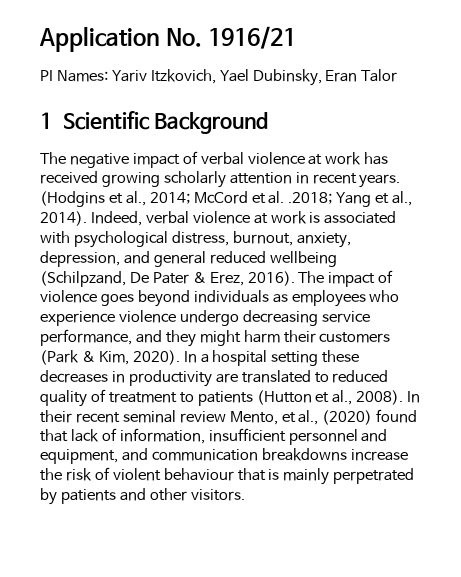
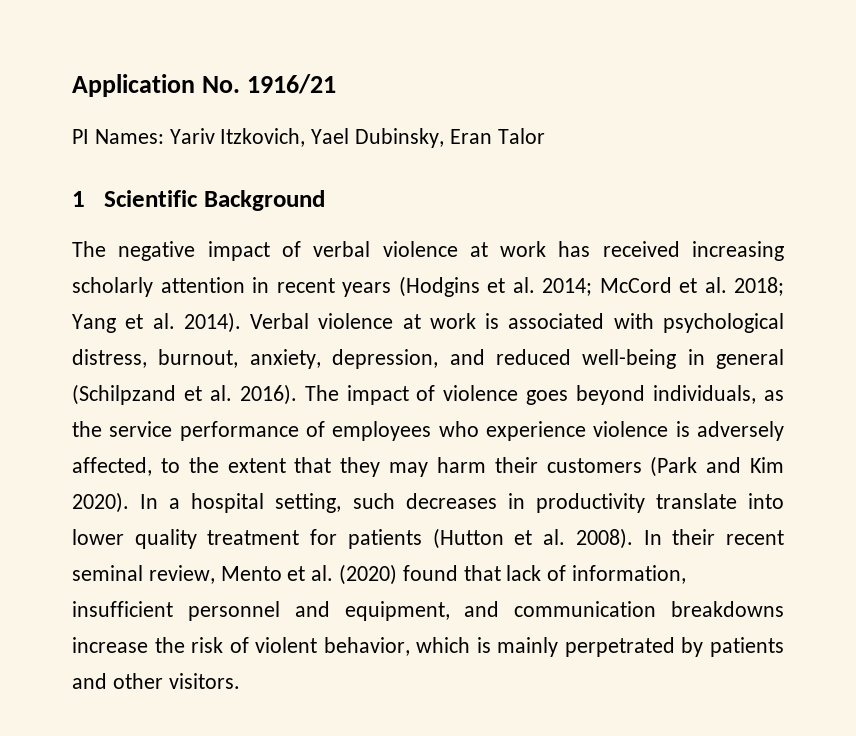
[101,172,160,187] growing -> [691,241,784,261] increasing
[359,174,401,188] years. -> [342,282,391,297] years
[125,191,146,206] al., -> [512,277,535,293] al.
[288,192,333,204] .2018; -> [734,277,784,296] 2018;
[392,191,413,206] [40,211,189,226] al., 2014). Indeed, verbal -> [152,312,310,333] al. 2014). Verbal
[153,251,337,267] [40,271,244,287] general reduced wellbeing (Schilpzand, De Pater & Erez, -> [495,349,784,369] [72,384,232,405] reduced well-being in general (Schilpzand et al.
[193,290,400,307] [40,310,370,326] [40,329,241,347] individuals as employees who experience violence undergo decreasing service performance, and they might -> [653,385,784,404] [72,421,785,441] [72,457,428,477] individuals, as the service performance of employees who experience violence is adversely affected, to the extent that they may
[81,351,129,365] & Kim, -> [706,457,785,473] and Kim
[271,350,360,366] setting these -> [275,493,395,513] setting, such
[215,370,389,383] [40,389,194,407] are translated to reduced quality of treatment to -> [655,493,785,509] [72,529,338,549] translate into lower quality treatment for
[332,390,353,405] al., -> [543,529,566,545] al.
[179,410,319,425] review Mento, et al., -> [148,565,334,584] review, Mento et al.
[163,468,266,481] behaviour that -> [323,637,471,656] behavior, which

